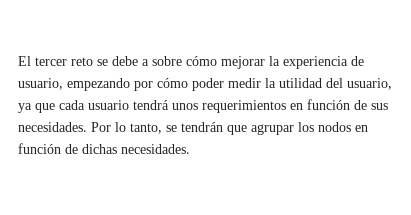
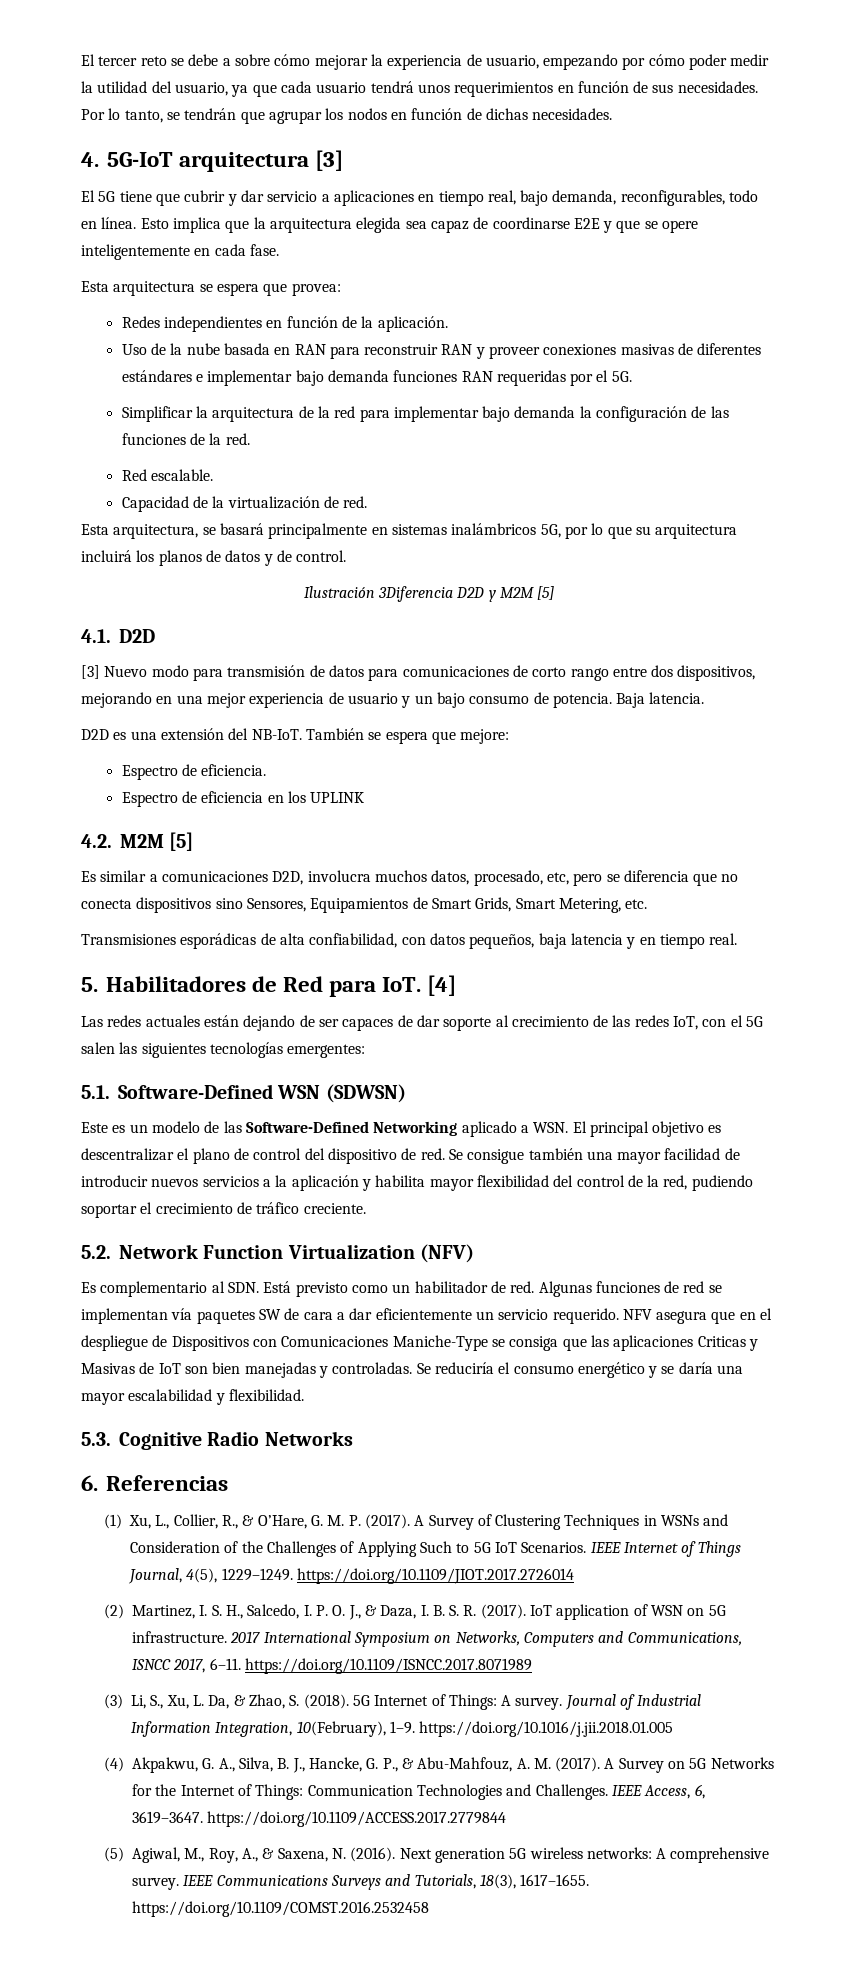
(190, 149) none -> [81,150,344,172] [81,190,759,206] [81,217,699,233] [81,244,279,260] [81,281,341,296] [121,316,448,332] [121,343,762,359] [121,370,632,386] [121,406,729,422] [121,433,250,445] [121,469,213,481] [121,496,368,512] [81,523,738,539] [81,550,347,566] [303,586,555,602] [81,629,155,643] [81,665,756,681] [81,692,705,708] [81,728,510,744] [121,764,267,780] [121,791,365,807] [81,832,194,851] [81,870,739,886] [81,897,648,913] [81,933,738,949] [81,975,457,997] [81,1015,764,1031] [81,1042,366,1058] [81,1084,406,1103] [81,1121,722,1137] [81,1148,740,1164] [81,1175,753,1191] [81,1202,366,1218] [81,1244,475,1263] [81,1281,722,1297] [81,1308,773,1324] [81,1335,758,1351] [81,1362,744,1378] [81,1389,304,1405] [81,1431,353,1450] [81,1475,228,1491] [103,1514,729,1530] [129,1541,742,1557] [127,1568,574,1584] [103,1604,726,1620] [131,1631,742,1647] [131,1658,532,1674] [103,1694,702,1710] [130,1721,674,1737] [103,1757,774,1773] [131,1784,705,1800] [131,1811,507,1827] [103,1847,770,1863] [131,1874,590,1890] [131,1901,429,1917] // 4. 5G-IoT arquitectura [3] // El 5G tiene que cubrir y dar servicio a aplicaciones en tiempo real, bajo demanda, reconfigurables, todo en línea. Esto implica que la arquitectura elegida sea capaz de coordinarse E2E y que se opere inteligentemente en cada fase. // Esta arquitectura se espera que provea: // Redes independientes en función de la aplicación. // Uso de la nube basada en RAN para reconstruir RAN y proveer conexiones masivas de diferentes estándares e implementar bajo demanda funciones RAN requeridas por el 5G. // Simplificar la arquitectura de la red para implementar bajo demanda la configuración de las funciones de la red. // Red escalable. // Capacidad de la virtualización de red. // Esta arquitectura, se basará principalmente en sistemas inalámbricos 5G, por lo que su arquitectura incluirá los planos de datos y de control. // Ilustración 3Diferencia D2D y M2M [5] // 4.1. D2D // [3] Nuevo modo para transmisión de datos para comunicaciones de corto rango entre dos dispositivos, mejorando en una mejor experiencia de usuario y un bajo consumo de potencia. Baja latencia. // D2D es una extensión del NB-IoT. También se espera que mejore: // Espectro de eficiencia. // Espectro de eficiencia en los UPLINK // 4.2. M2M [5] // Es similar a comunicaciones D2D, involucra muchos datos, procesado, etc, pero se diferencia que no conecta dispositivos sino Sensores, Equipamientos de Smart Grids, Smart Metering, etc. // Transmisiones esporádicas de alta confiabilidad, con datos pequeños, baja latencia y en tiempo real. // 5. Habilitadores de Red para IoT. [4] // Las redes actuales están dejando de ser capaces de dar soporte al crecimiento de las redes IoT, con el 5G salen las siguientes tecnologías emergentes: // 5.1. Software-Defined WSN (SDWSN) // Este es un modelo de las Software-Defined Networking aplicado a WSN. El principal objetivo es descentralizar el plano de control del dispositivo de red. Se consigue también una mayor facilidad de introducir nuevos servicios a la aplicación y habilita mayor flexibilidad del control de la red, pudiendo soportar el crecimiento de tráfico creciente. // 5.2. Network Function Virtualization (NFV) // Es complementario al SDN. Está previsto como un habilitador de red. Algunas funciones de red se implementan vía paquetes SW de cara a dar eficientemente un servicio requerido. NFV asegura que en el despliegue de Dispositivos con Comunicaciones Maniche-Type se consiga que las aplicaciones Criticas y Masivas de IoT son bien manejadas y controladas. Se reduciría el consumo energético y se daría una mayor escalabilidad y flexibilidad. // 5.3. Cognitive Radio Networks // 6. Referencias // (1) Xu, L., Collier, R., & O’Hare, G. M. P. (2017). A Survey of Clustering Techniques in WSNs and Consideration of the Challenges of Applying Such to 5G IoT Scenarios. IEEE Internet of Things Journal, 4(5), 1229–1249. https://doi.org/10.1109/JIOT.2017.2726014 // (2) Martinez, I. S. H., Salcedo, I. P. O. J., & Daza, I. B. S. R. (2017). IoT application of WSN on 5G infrastructure. 2017 International Symposium on Networks, Computers and Communications, ISNCC 2017, 6–11. https://doi.org/10.1109/ISNCC.2017.8071989 // (3) Li, S., Xu, L. Da, & Zhao, S. (2018). 5G Internet of Things: A survey. Journal of Industrial Information Integration, 10(February), 1–9. https://doi.org/10.1016/j.jii.2018.01.005 // (4) Akpakwu, G. A., Silva, B. J., Hancke, G. P., & Abu-Mahfouz, A. M. (2017). A Survey on 5G Networks for the Internet of Things: Communication Technologies and Challenges. IEEE Access, 6, 3619–3647. https://doi.org/10.1109/ACCESS.2017.2779844 // (5) Agiwal, M., Roy, A., & Saxena, N. (2016). Next generation 5G wireless networks: A comprehensive survey. IEEE Communications Surveys and Tutorials, 18(3), 1617–1655. https://doi.org/10.1109/COMST.2016.2532458

